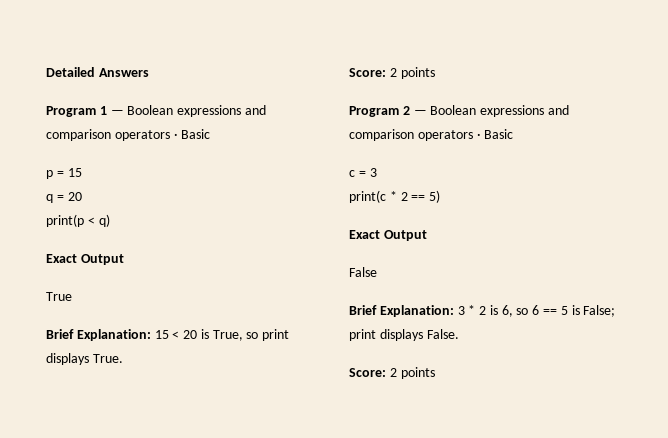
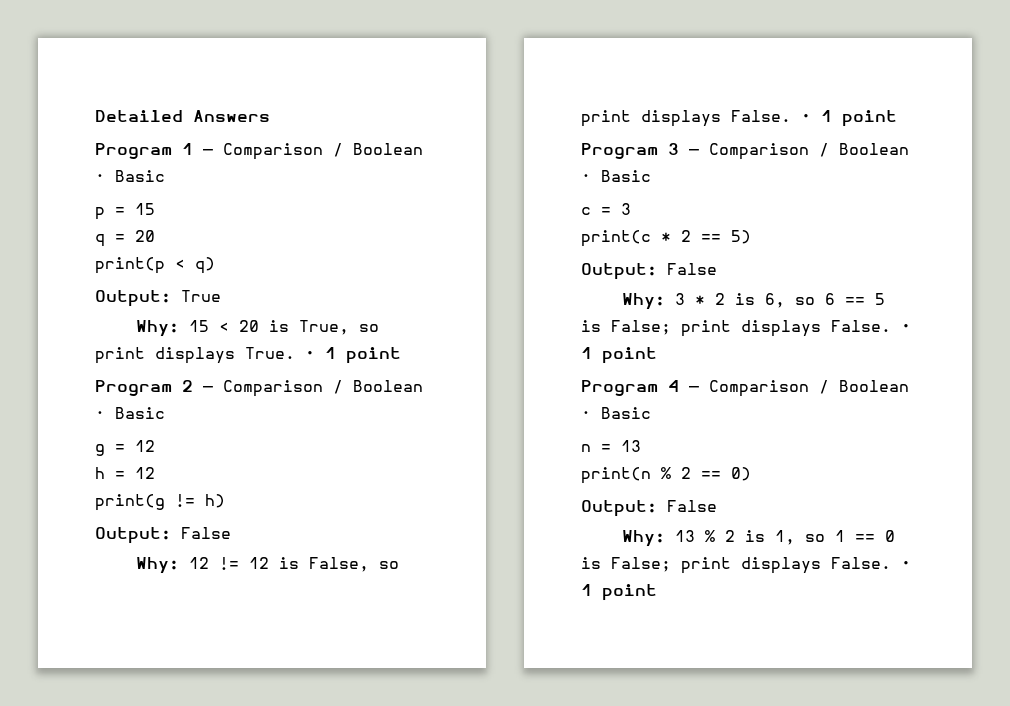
[127,105,266,117] [46,129,170,141] Boolean expressions and comparison operators -> [223,143,423,160] Comparison / Boolean
[46,254,124,265] Exact Output // -> [95,290,171,307] Output:
[46,329,151,341] Brief Explanation: -> [136,320,180,337] Why:
[349,67,435,79] // Score: 2 points -> [305,347,401,364] · 1 point
[430,105,569,117] [349,129,473,141] Boolean expressions and comparison operators -> [223,380,423,397] [95,407,165,419] [95,440,155,456] [95,467,155,479] [95,494,225,511] [95,527,231,544] [136,557,400,574] [581,110,897,127] [581,143,909,160] Comparison / Boolean · Basic // g = 12 // h = 12 // print(g != h) // Output: False // Why: 12 != 12 is False, so print displays False. · 1 point // Program 3 — Comparison / Boolean
[349,230,427,241] [349,267,377,277] [349,305,454,317] Exact Output // False // Brief Explanation: -> [581,263,717,280] [622,293,666,310] Output: False // Why:
[349,367,435,379] // Score: 2 points -> [901,324,911,332] [581,347,657,364] [581,380,909,397] [581,407,651,419] [581,440,641,452] [581,467,751,484] [581,500,717,517] [622,530,896,547] [581,557,911,574] [581,584,657,601] · 1 point // Program 4 — Comparison / Boolean · Basic // n = 13 // print(n % 2 == 0) // Output: False // Why: 13 % 2 is 1, so 1 == 0 is False; print displays False. · 1 point

